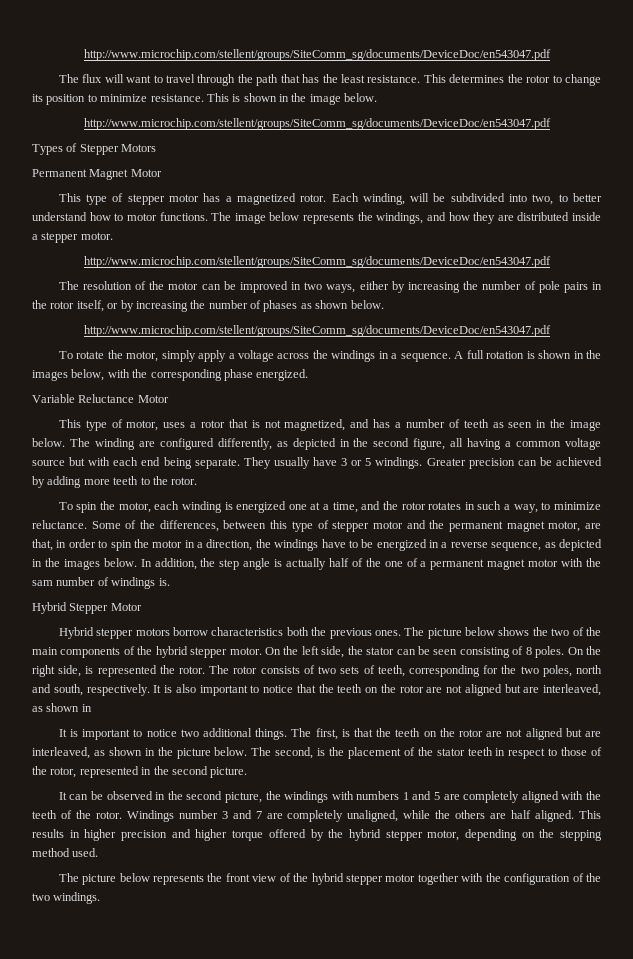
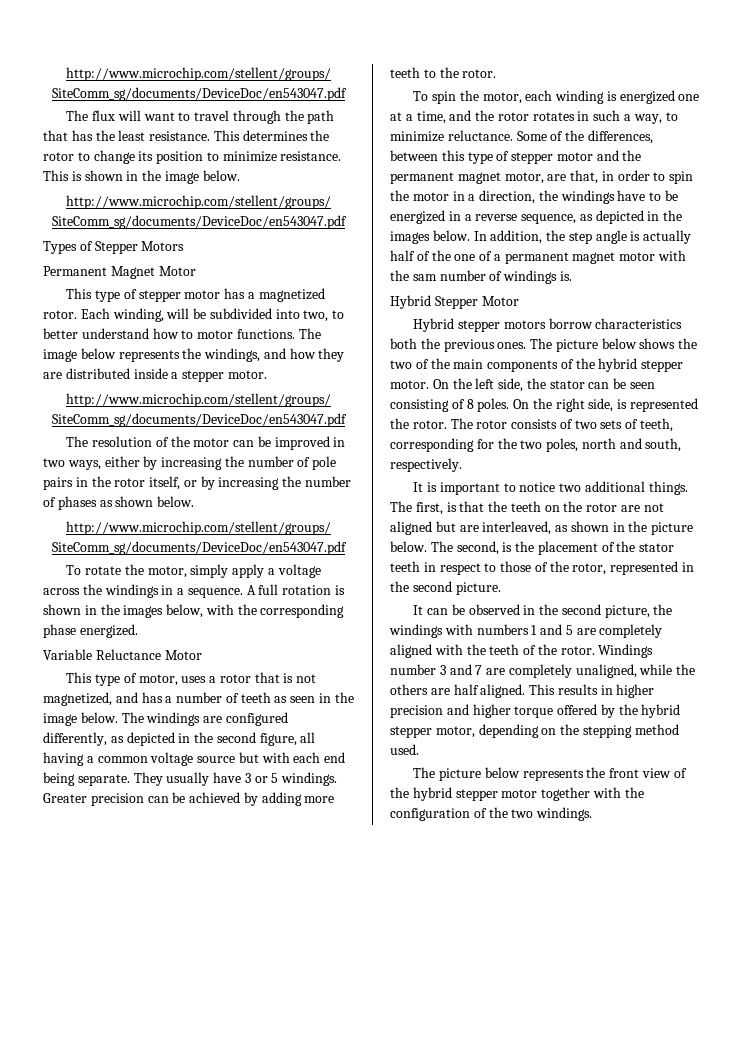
[94,438,135,450] winding -> [146,712,201,726] windings
[153,684,601,696] [32,703,92,712] It is also important to notice that the teeth on the rotor are not aligned but are interleaved, as shown in -> (462, 465) none

